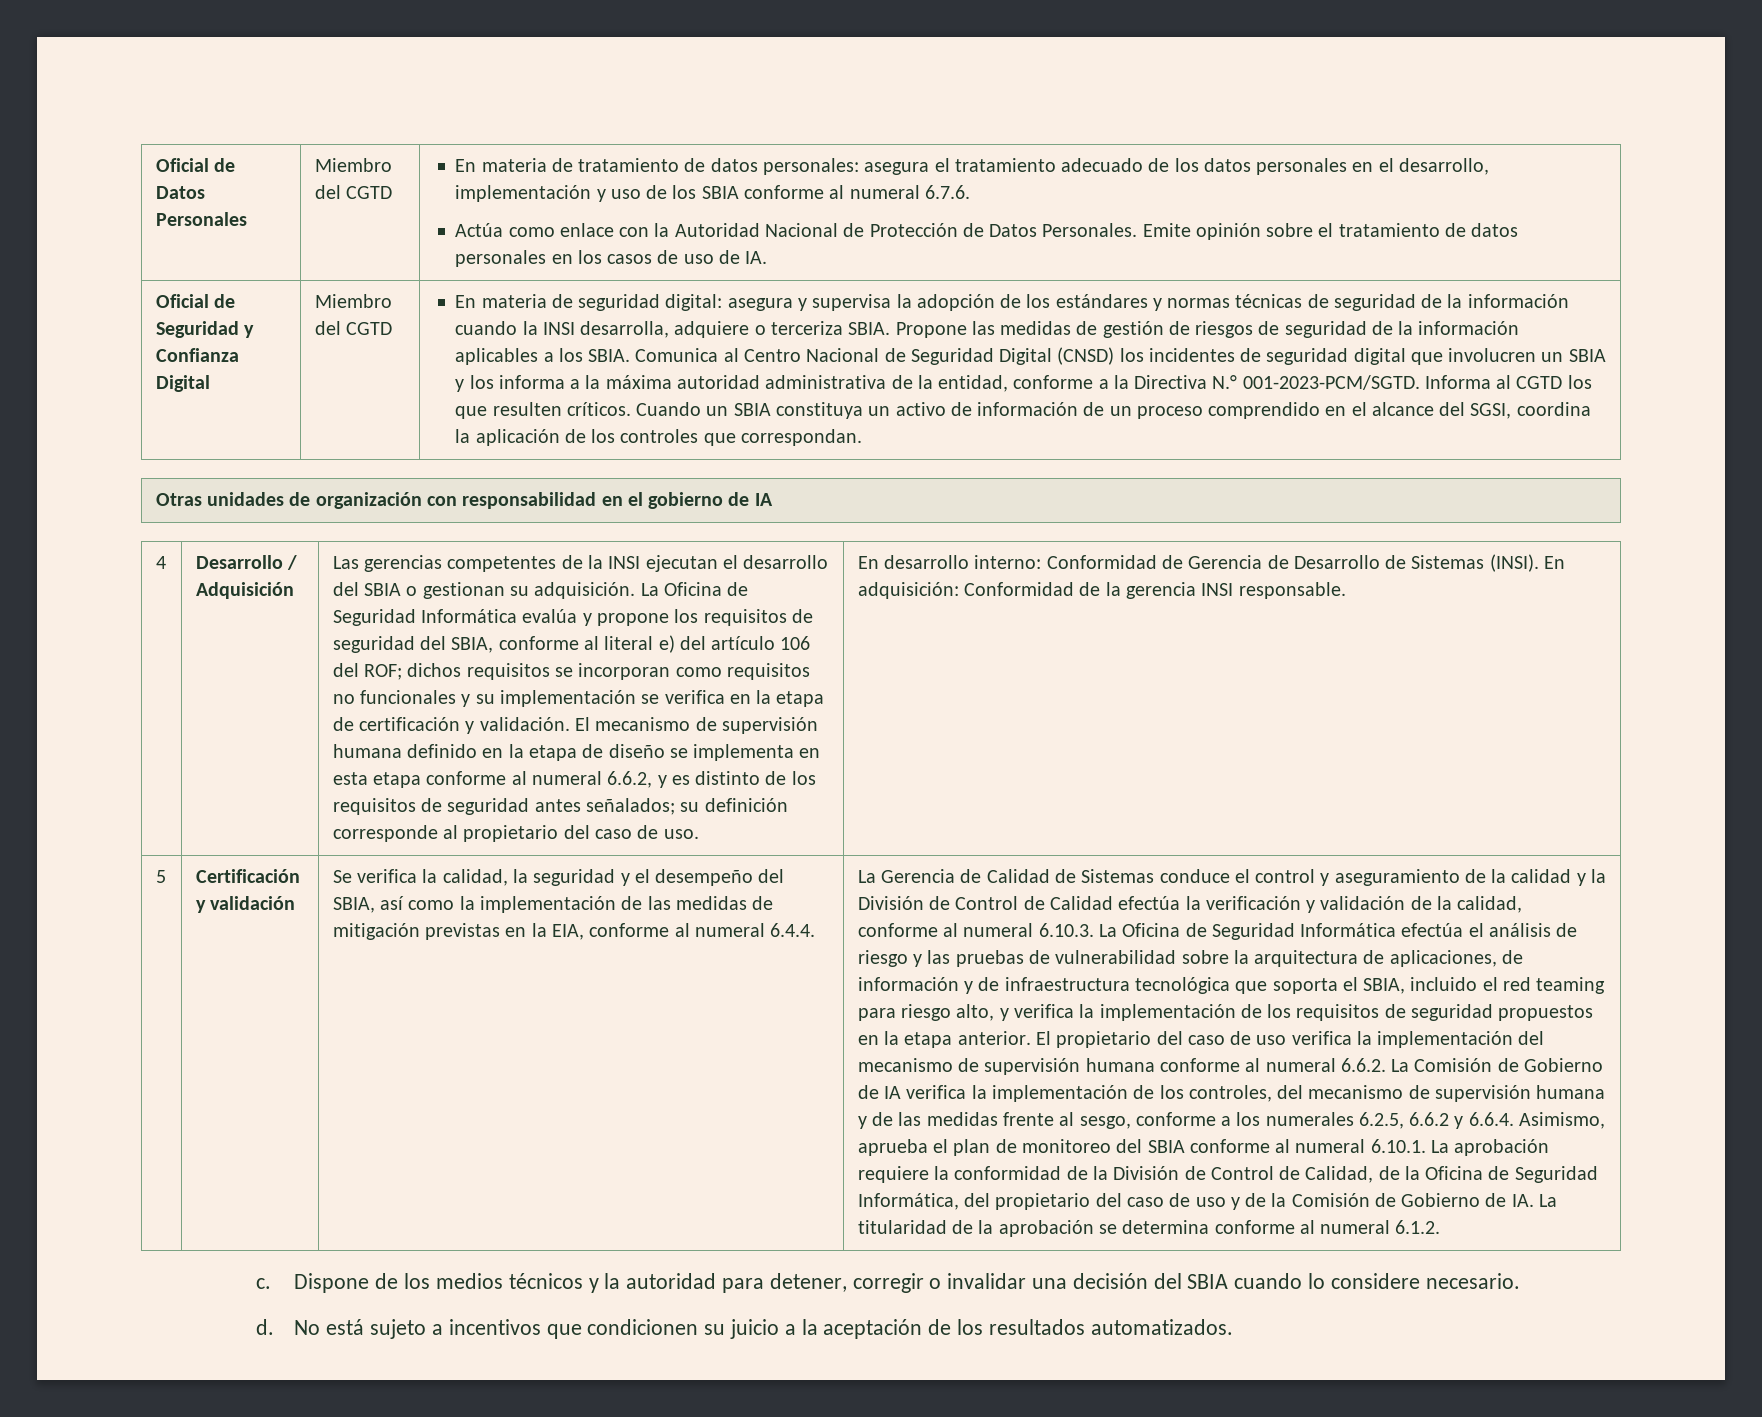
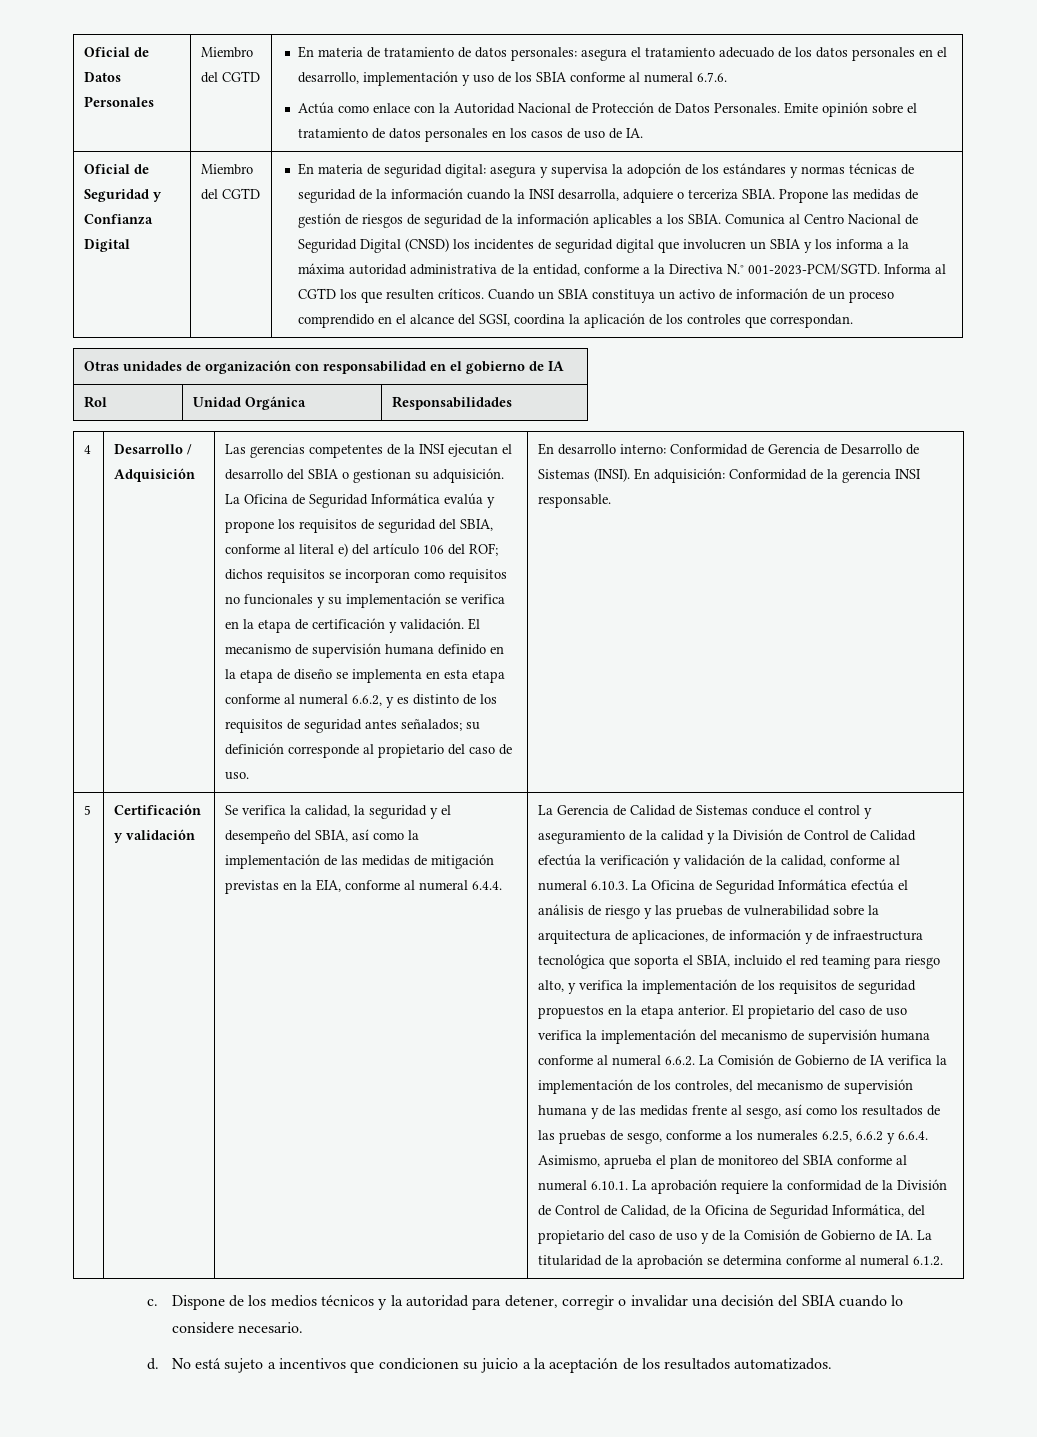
(773, 499) none -> [84,396,108,408] [193,396,307,410] [392,396,513,410] // Rol | Unidad Orgánica | Responsabilidades
(1131, 1122) none -> [785,1104,941,1116] [538,1130,663,1144] así como los resultados de las pruebas de sesgo,

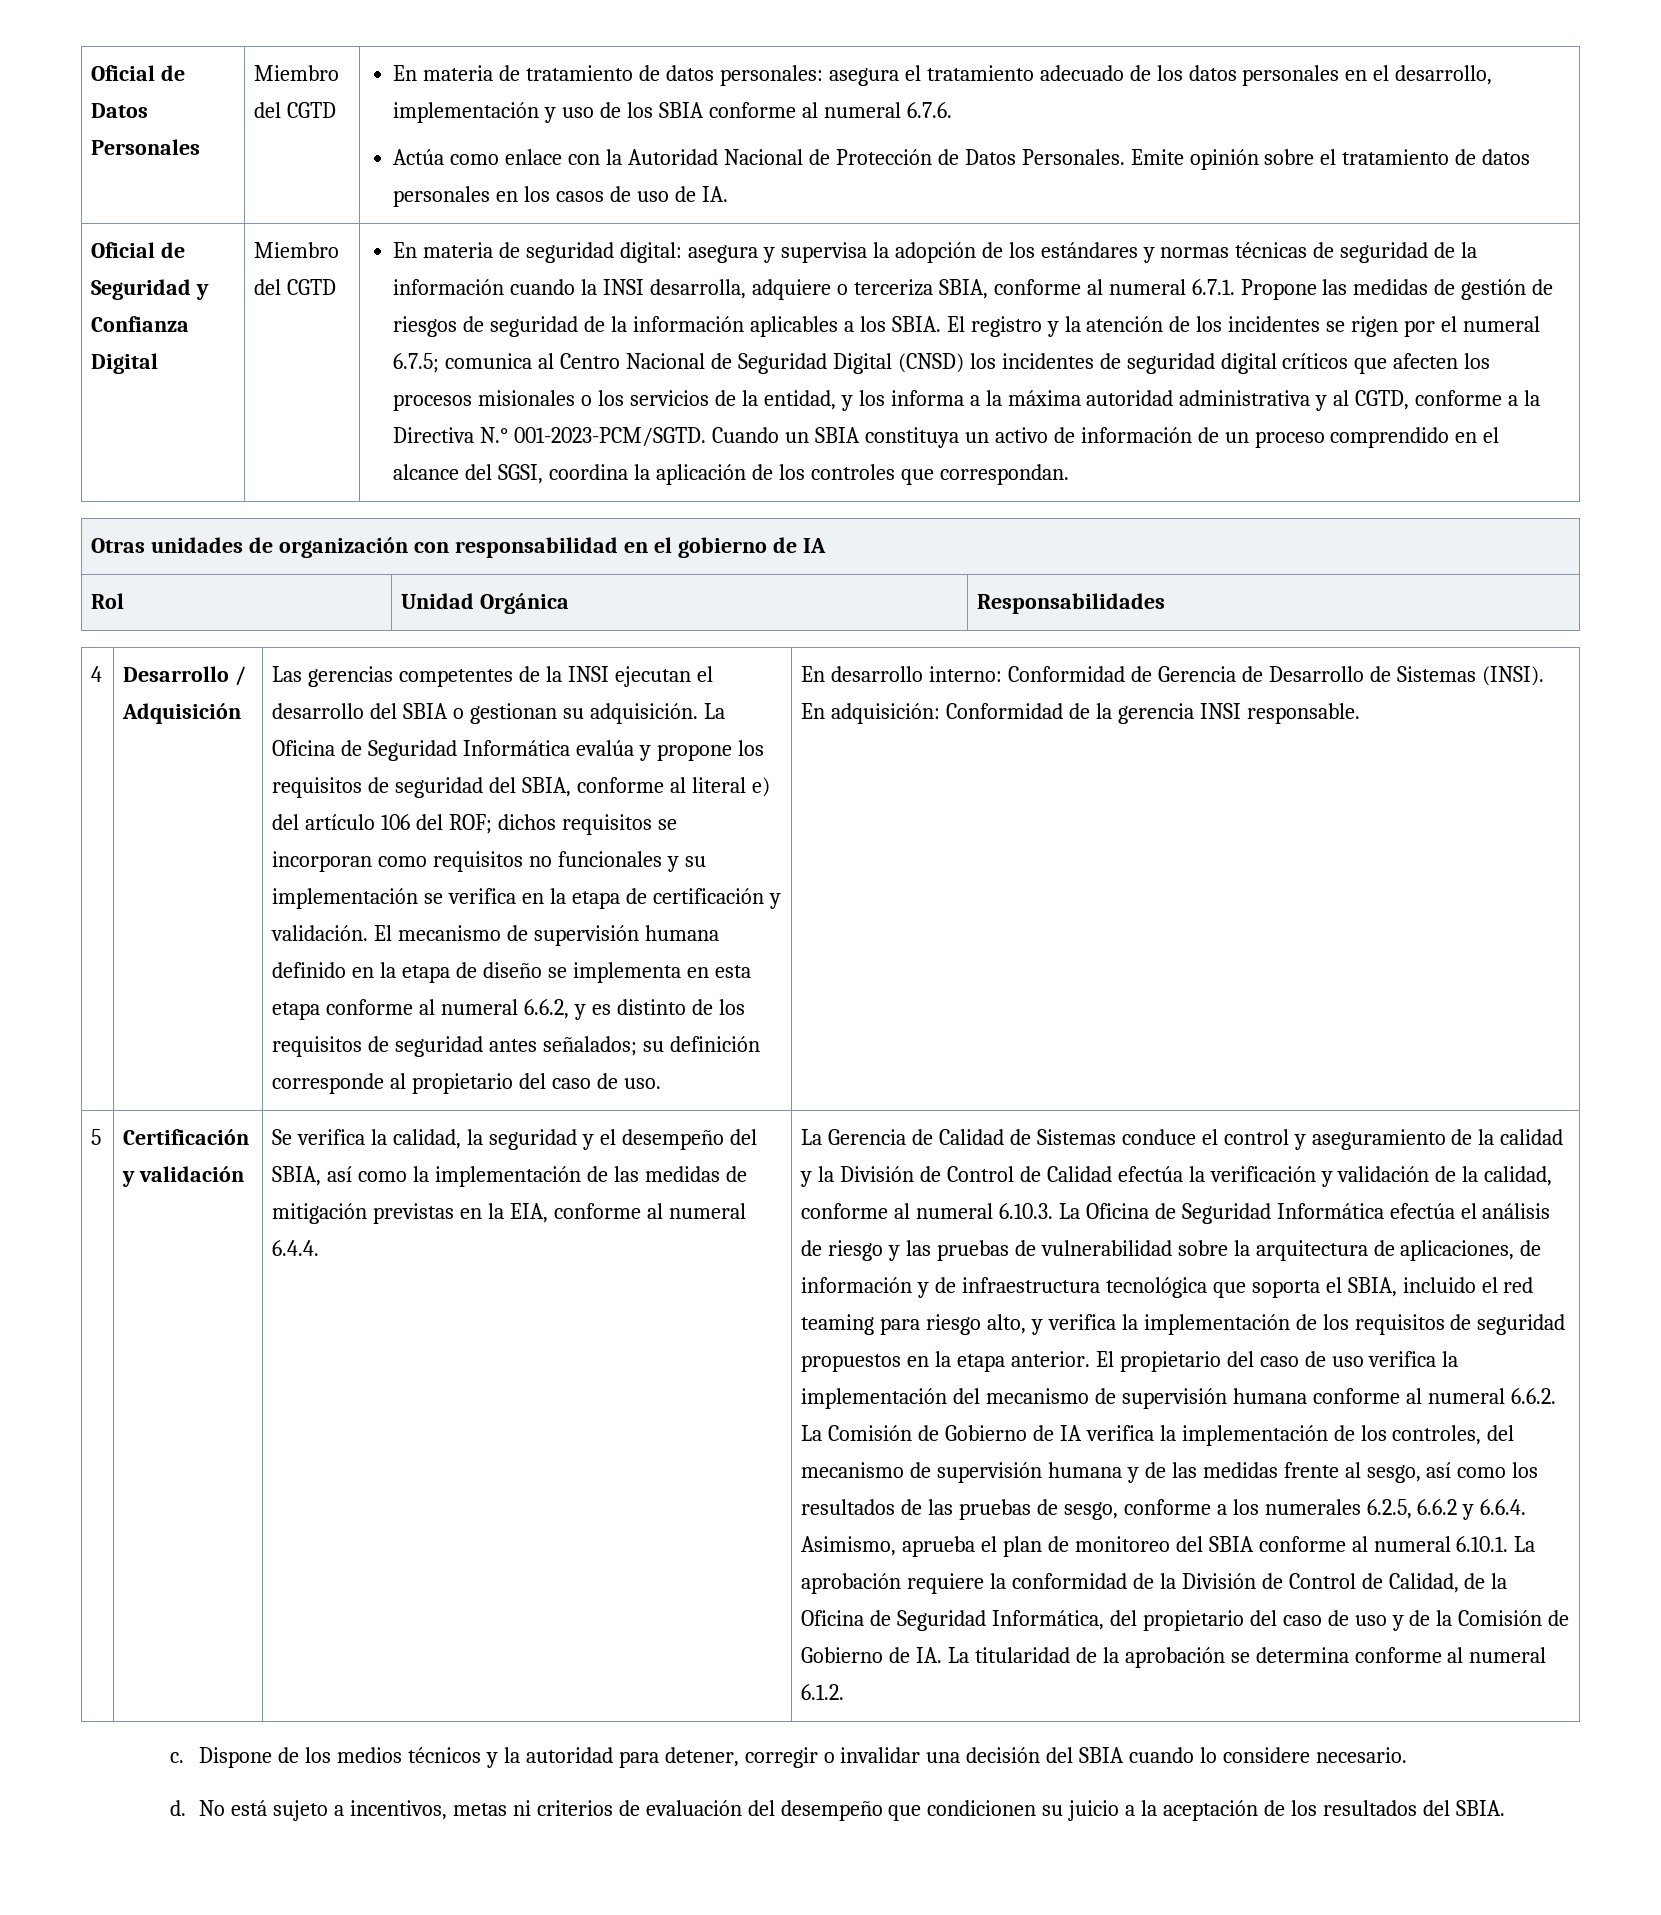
[742,189,776,199] SBIA. -> [938,279,1235,299] SBIA, conforme al numeral 6.7.1.
[725,214,786,225] Comunica -> [946,316,1540,337] [393,353,533,373] El registro y la atención de los incidentes se rigen por el numeral 6.7.5; comunica
[658,239,802,253] que involucren un SBIA -> [1282,353,1491,374] [393,390,836,411] críticos que afecten los procesos misionales o los servicios de la entidad,
[501,264,581,276] de la entidad, -> [1315,390,1410,411] y al CGTD,
[884,264,947,274] [298,288,485,303] Informa al CGTD los que resulten críticos. -> (707, 436) none
[278,1358,346,1369] incentivos -> [349,1800,883,1821] incentivos, metas ni criterios de evaluación del desempeño
[734,1358,833,1370] automatizados. -> [1422,1800,1505,1816] del SBIA.

